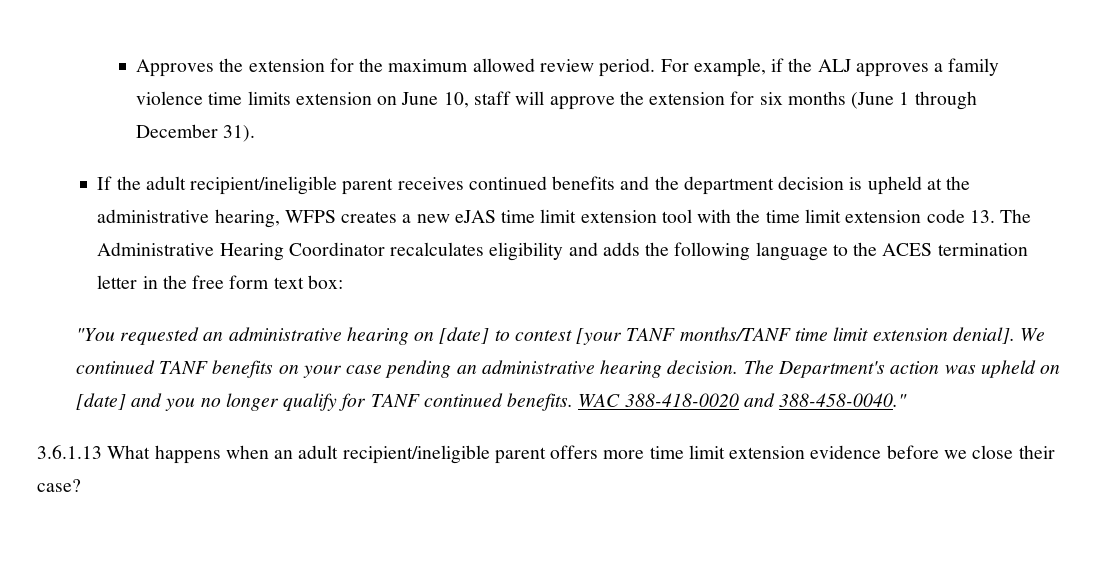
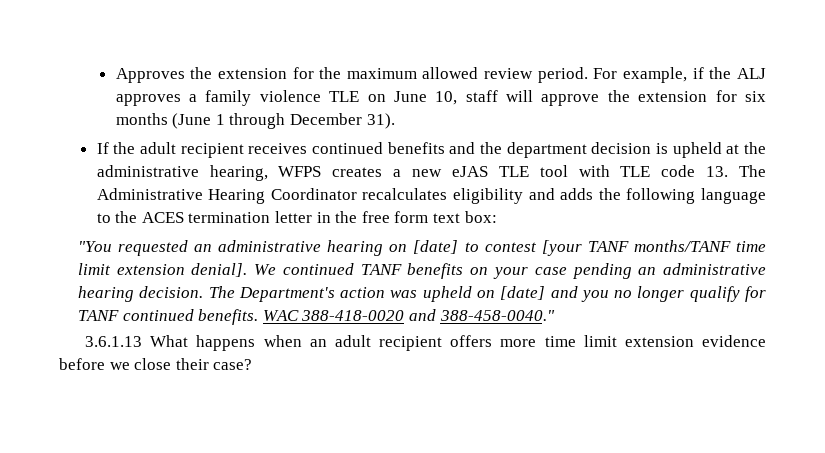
[208,91,372,105] time limits extension -> [329,91,360,102] TLE
[190,176,394,195] recipient/ineligible parent -> [180,143,244,158] recipient
[501,209,922,223] time limit extension tool with the time limit extension -> [498,165,651,177] TLE tool with TLE
[342,445,546,464] recipient/ineligible parent -> [379,336,443,351] recipient

